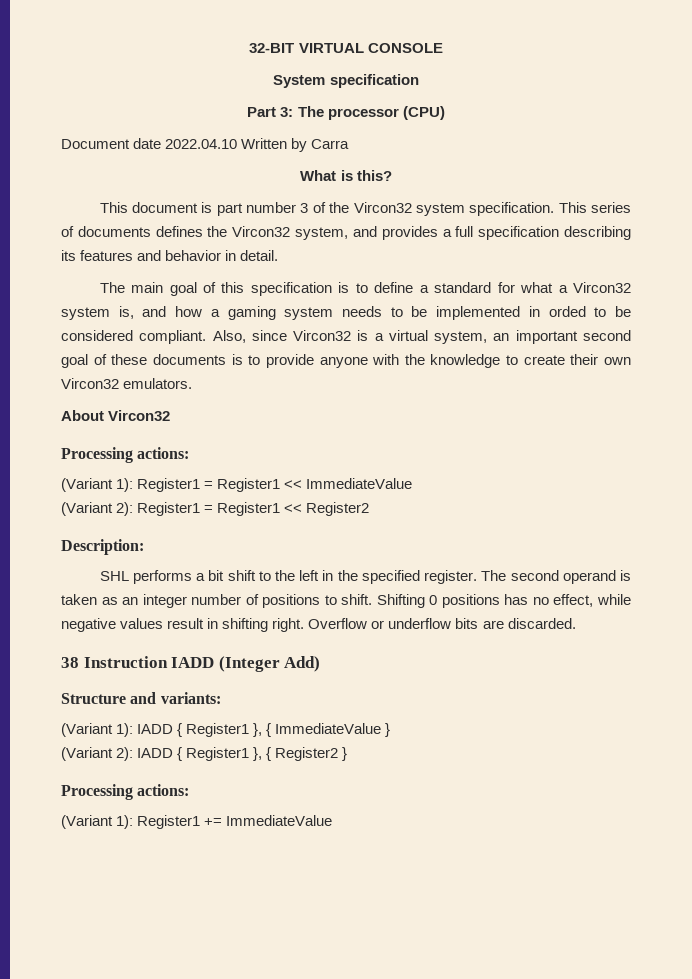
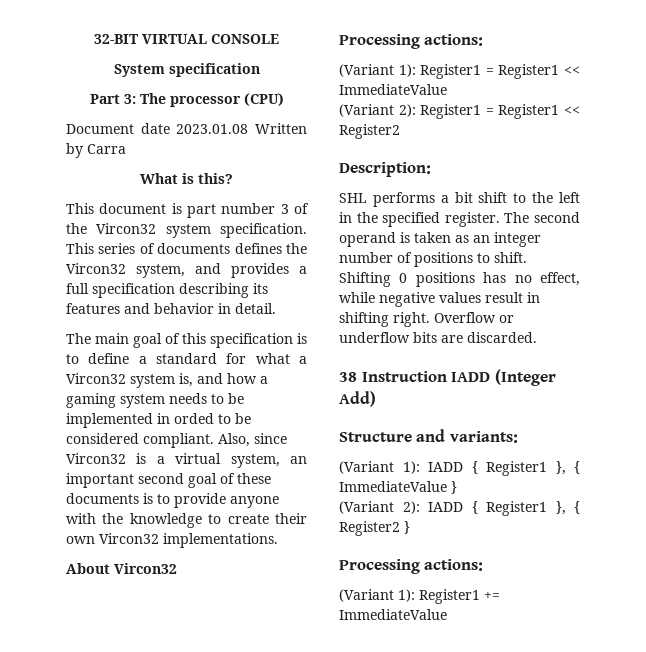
[165,139,238,149] 2022.04.10 -> [176,124,249,134] 2023.01.08
[123,378,193,389] emulators. -> [163,533,278,548] implementations.

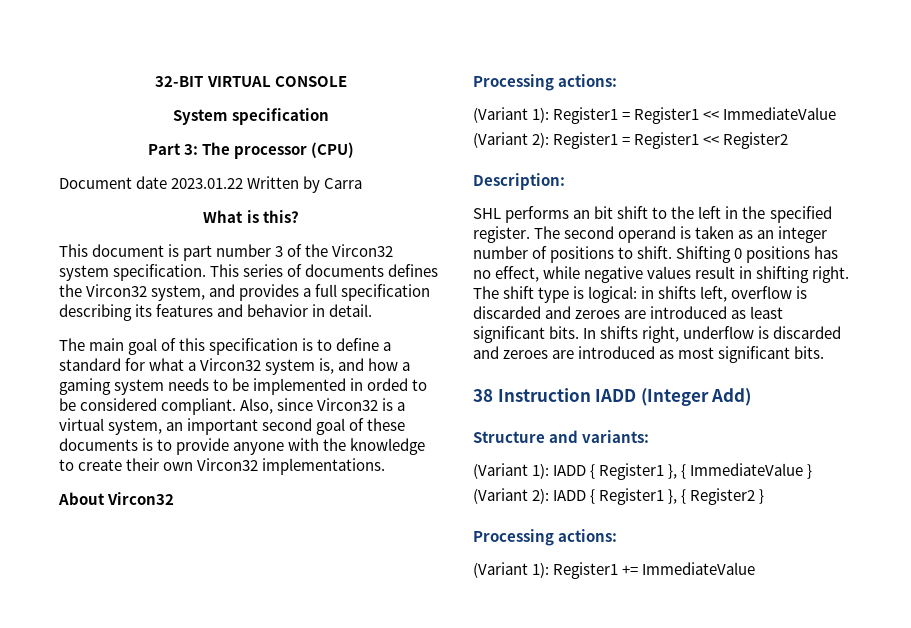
[176,124,249,134] 2023.01.08 -> [171,178,244,189] 2023.01.22
[440,195,449,203] a -> [573,210,591,219] an
[434,312,514,323] [339,332,537,343] Overflow or underflow bits are discarded. -> [473,286,808,303] [473,306,784,319] [473,326,842,343] [473,346,825,363] The shift type is logical: in shifts left, overflow is discarded and zeroes are introduced as least significant bits. In shifts right, underflow is discarded and zeroes are introduced as most significant bits.

